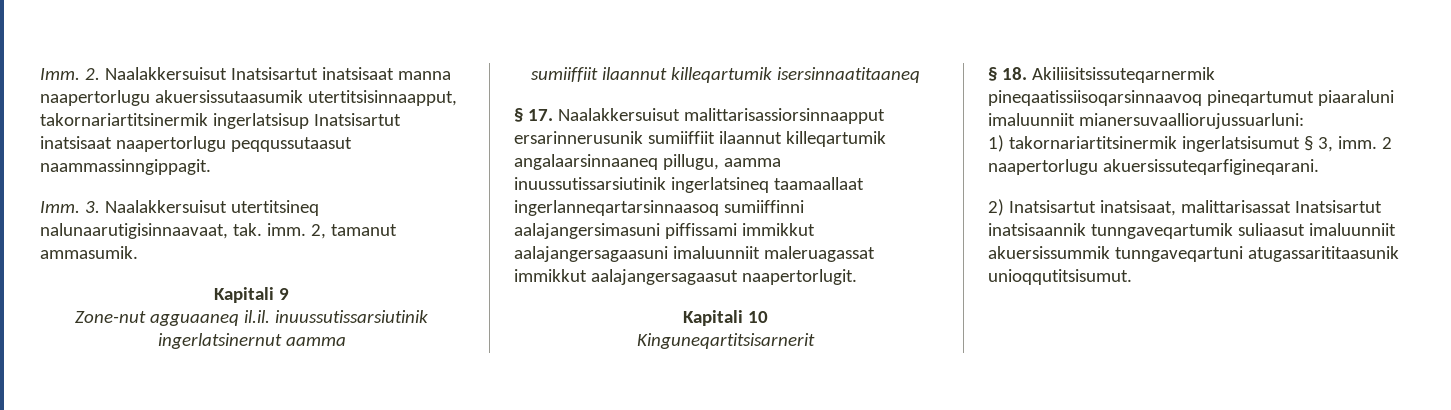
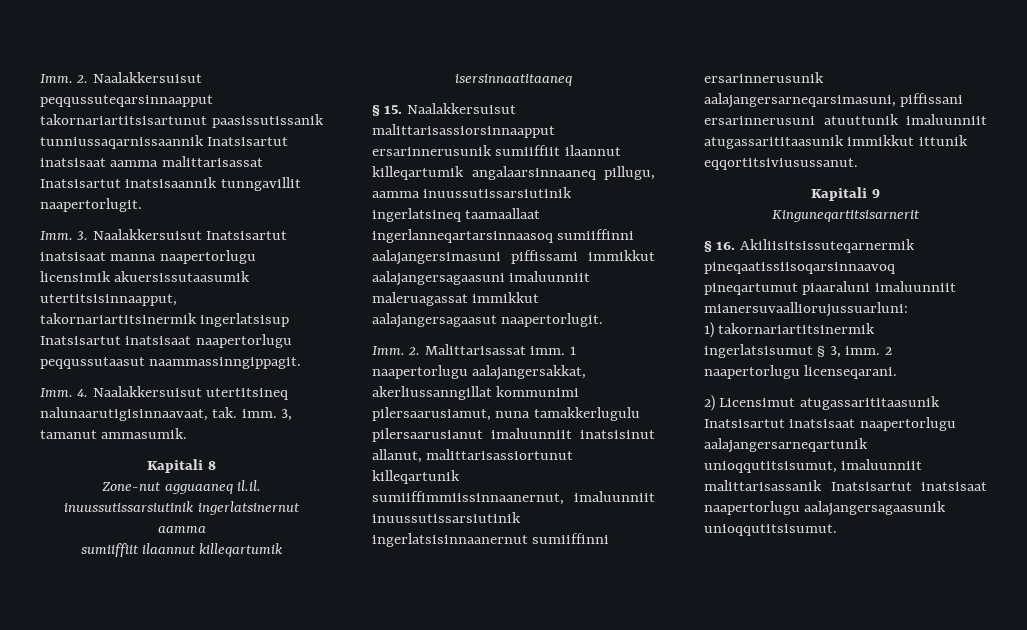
(227, 73) none -> [40,95,213,107] [40,114,324,128] [40,135,289,149] [40,156,263,167] [40,177,301,191] [40,198,142,212] [40,229,202,240] peqqussuteqarsinnaapput takornariartitsisartunut paasissutissanik tunniussaqarnissaannik Inatsisartut inatsisaat aamma malittarisassat Inatsisartut inatsisaannik tunngavillit naapertorlugit. // Imm. 3. Naalakkersuisut
(150, 98) none -> [40,271,111,282] licensimik
[84,201,100,213] 3. -> [77,389,89,397] 4.
[310,224,326,239] 2, -> [281,409,293,421] 3,
[278,288,289,300] 9 -> [207,461,216,470] 8
[527,109,553,121] 17. -> [384,105,403,114] 15.
[683,310,768,326] // Kapitali 10 -> [372,344,576,356] [372,365,587,380] [372,386,580,400] [372,407,640,421] [372,428,655,442] [372,449,574,463] [372,470,460,484] [372,491,655,505] [372,512,521,523] [372,533,610,547] [704,72,824,83] [704,93,964,108] [704,114,987,125] [704,135,968,149] [704,158,858,170] [811,187,880,201] // Imm. 2. Malittarisassat imm. 1 naapertorlugu aalajangersakkat, akerliussanngillat kommunimi pilersaarusiamut, nuna tamakkerlugulu pilersaarusianut imaluunniit inatsisinut allanut, malittarisassiortunut killeqartunik sumiiffimmiissinnaanernut, imaluunniit inuussutissarsiutinik ingerlatsisinnaanernut sumiiffinni ersarinnerusunik aalajangersarneqarsimasuni, piffissani ersarinnerusuni atuuttunik imaluunniit atugassarititaasunik immikkut ittunik eqqortitsiviusussanut. // Kapitali 9
[1001,67,1027,80] 18. -> [716,241,736,250] 16.
[1102,159,1319,175] akuersissuteqarfigineqarani. -> [804,365,898,379] licenseqarani.
[1008,200,1382,216] [988,223,1396,239] [988,246,1399,262] Inatsisartut inatsisaat, malittarisassat Inatsisartut inatsisaannik tunngaveqartumik suliaasut imaluunniit akuersissummik tunngaveqartuni atugassarititaasunik -> [719,396,940,410] [704,417,956,431] [704,438,868,453] [704,459,923,473] [704,480,987,491] [704,501,947,516] Licensimut atugassarititaasunik Inatsisartut inatsisaat naapertorlugu aalajangersarneqartunik unioqqutitsisumut, imaluunniit malittarisassanik Inatsisartut inatsisaat naapertorlugu aalajangersagaasunik

